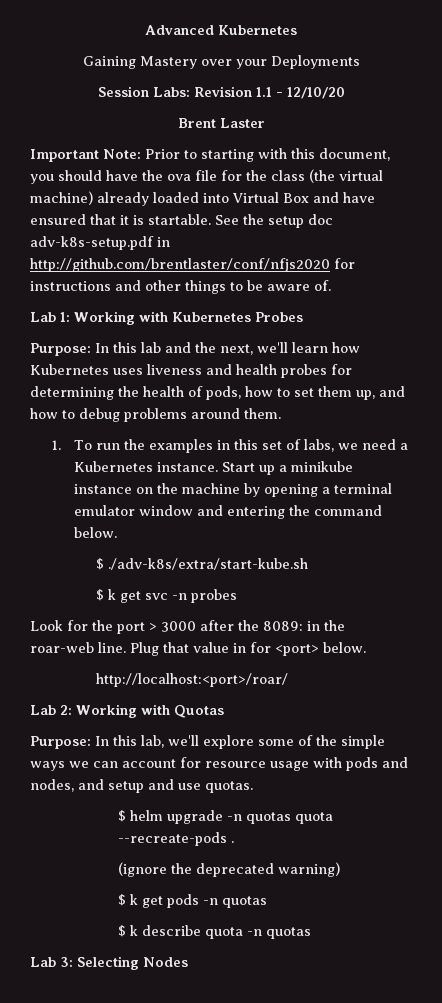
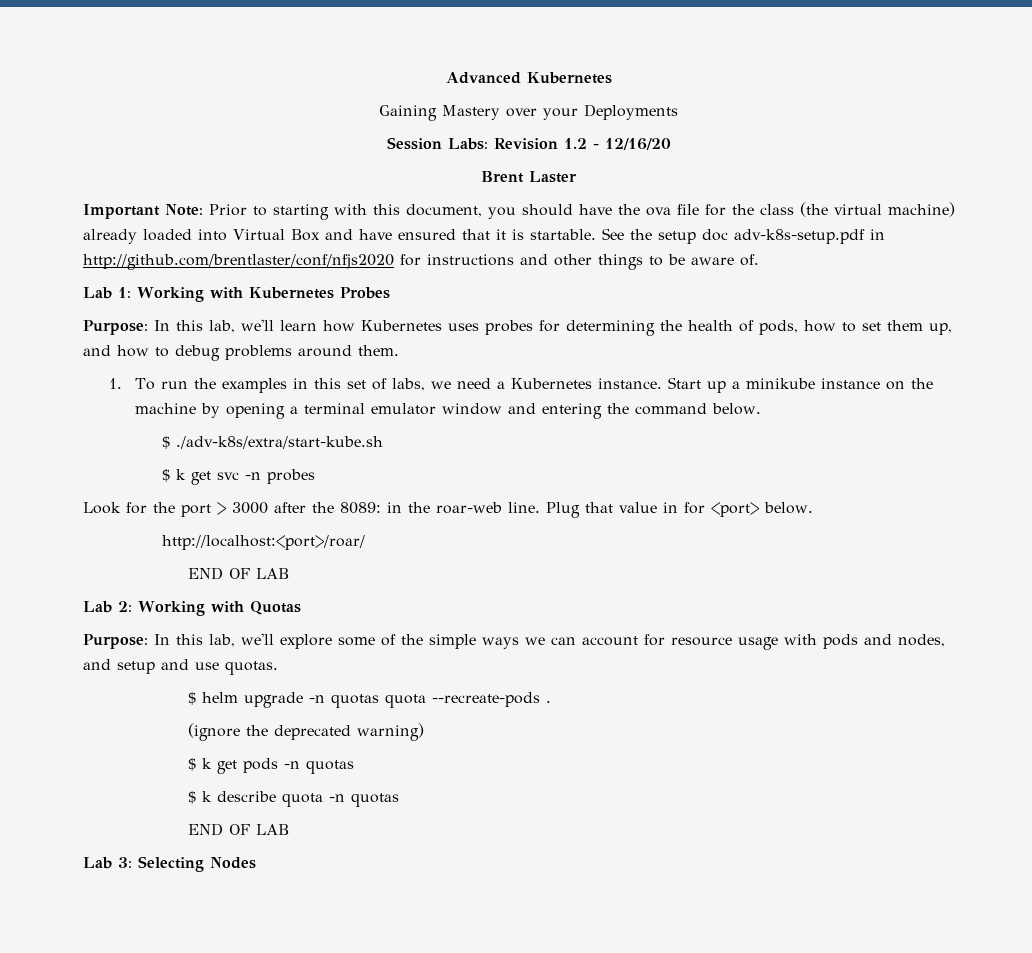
[255,87,345,99] 1.1 - 12/10/20 -> [563,138,671,150] 1.2 - 12/16/20
[141,342,253,355] lab and the next, -> [209,320,235,333] lab,
[147,364,277,375] liveness and health -> (479, 327) none
(288, 680) none -> [187,567,289,580] // END OF LAB
(311, 933) none -> [187,823,289,836] // END OF LAB

